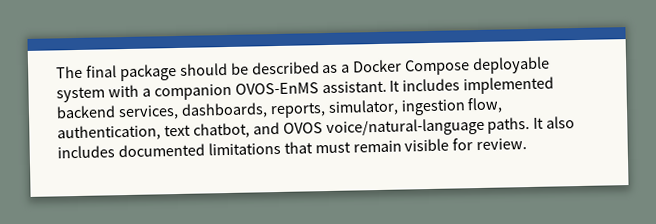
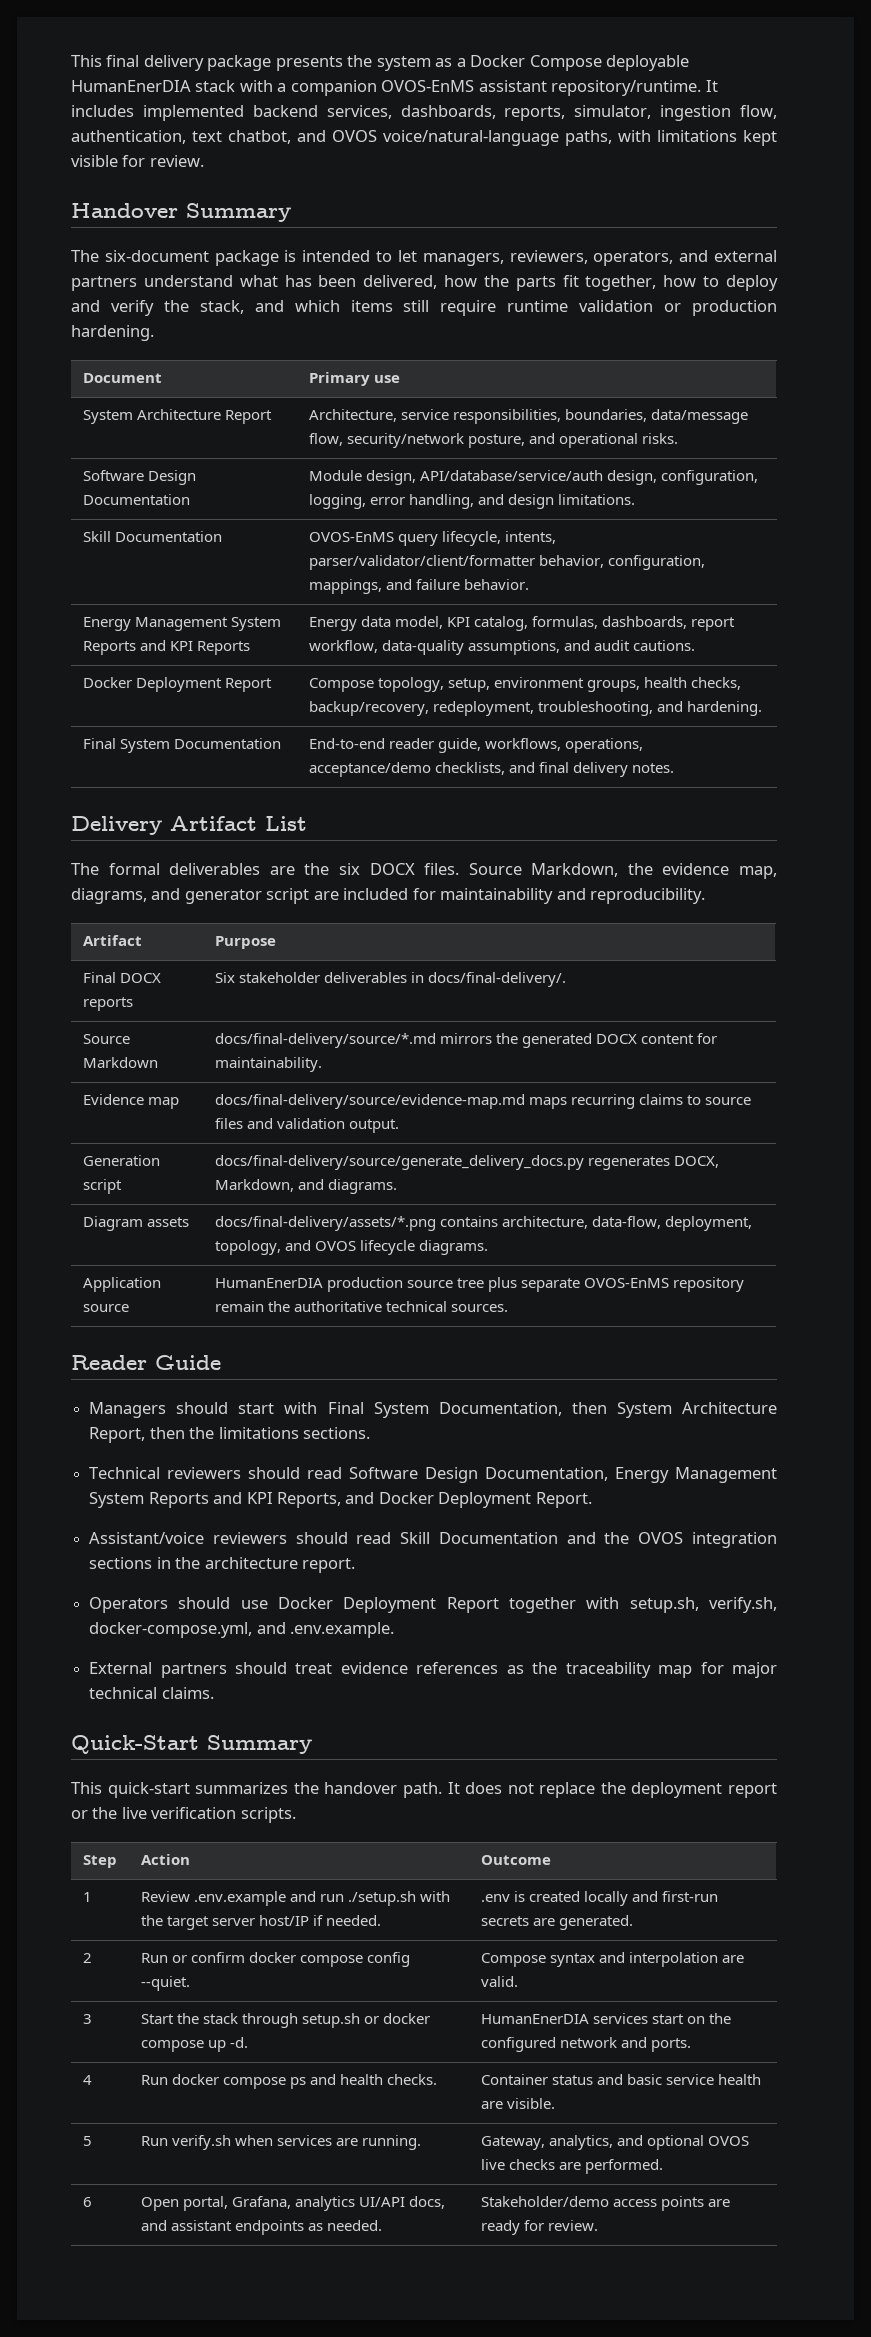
[56,61,320,82] The final package should be described -> [71,55,431,71] This final delivery package presents the system
[56,86,105,103] system -> [71,80,236,92] HumanEnerDIA stack
[321,80,387,94] assistant. -> [478,80,702,96] assistant repository/runtime.
[487,116,576,134] [57,138,450,159] paths. It also includes documented limitations that must remain visible -> [565,130,777,146] [71,155,204,167] [71,203,291,222] [71,250,778,266] [71,275,778,291] [71,300,777,316] [71,325,154,341] [82,373,162,383] [308,372,400,386] [82,409,272,424] [308,409,748,424] [308,433,678,448] [82,470,196,485] [82,494,190,505] [308,470,758,485] [308,494,635,509] [82,531,222,542] [308,531,556,546] [308,555,705,570] [308,579,529,594] [82,617,281,631] [82,640,250,655] [308,616,736,631] [308,640,695,655] [82,677,272,692] [308,677,741,692] [308,701,762,716] [82,738,281,753] [308,738,643,753] [308,762,674,777] [71,816,307,835] [71,863,778,879] [71,888,706,904] [82,935,142,946] [214,936,276,949] [82,972,161,983] [82,997,133,1011] [214,972,566,987] [82,1034,130,1044] [82,1057,158,1068] [214,1033,717,1048] [214,1057,322,1072] [82,1094,179,1109] [214,1094,751,1109] [214,1118,399,1133] [82,1155,160,1166] [82,1179,122,1194] [214,1155,719,1170] [214,1179,397,1194] [82,1216,189,1231] [214,1216,752,1231] [214,1240,488,1255] [82,1277,161,1292] [82,1304,129,1312] [214,1277,745,1292] [214,1301,508,1312] [71,1355,221,1370] [89,1402,777,1418] [89,1427,370,1443] [89,1467,778,1483] [89,1492,592,1508] [89,1532,777,1548] [89,1557,355,1573] [89,1597,778,1613] [89,1622,395,1638] [89,1662,778,1678] [89,1687,214,1699] [71,1735,312,1754] [71,1782,778,1798] [71,1807,296,1823] [82,1855,117,1868] [140,1854,190,1865] [480,1855,551,1865] [82,1892,92,1902] [140,1891,450,1906] [140,1915,381,1930] [480,1891,718,1906] [480,1915,633,1930] [82,1953,92,1963] [140,1952,410,1967] [140,1976,190,1991] [480,1952,744,1967] [480,1976,518,1987] [82,2014,92,2024] [140,2013,430,2028] [140,2037,248,2052] [480,2013,731,2024] [480,2037,691,2052] [82,2075,92,2085] [140,2074,437,2089] [480,2074,761,2085] [480,2098,555,2109] [82,2136,92,2146] [140,2135,421,2150] [480,2135,749,2150] [480,2159,663,2174] [82,2197,92,2207] [140,2196,445,2211] [140,2220,382,2235] [480,2196,730,2211] [480,2220,520,2235] paths, with limitations kept visible for review. // Handover Summary // The six-document package is intended to let managers, reviewers, operators, and external partners understand what has been delivered, how the parts fit together, how to deploy and verify the stack, and which items still require runtime validation or production hardening. // Document | Primary use // System Architecture Report | Architecture, service responsibilities, boundaries, data/message flow, security/network posture, and operational risks. // Software Design Documentation | Module design, API/database/service/auth design, configuration, logging, error handling, and design limitations. // Skill Documentation | OVOS-EnMS query lifecycle, intents, parser/validator/client/formatter behavior, configuration, mappings, and failure behavior. // Energy Management System Reports and KPI Reports | Energy data model, KPI catalog, formulas, dashboards, report workflow, data-quality assumptions, and audit cautions. // Docker Deployment Report | Compose topology, setup, environment groups, health checks, backup/recovery, redeployment, troubleshooting, and hardening. // Final System Documentation | End-to-end reader guide, workflows, operations, acceptance/demo checklists, and final delivery notes. // Delivery Artifact List // The formal deliverables are the six DOCX files. Source Markdown, the evidence map, diagrams, and generator script are included for maintainability and reproducibility. // Artifact | Purpose // Final DOCX reports | Six stakeholder deliverables in docs/final-delivery/. // Source Markdown | docs/final-delivery/source/*.md mirrors the generated DOCX content for maintainability. // Evidence map | docs/final-delivery/source/evidence-map.md maps recurring claims to source files and validation output. // Generation script | docs/final-delivery/source/generate_delivery_docs.py regenerates DOCX, Markdown, and diagrams. // Diagram assets | docs/final-delivery/assets/*.png contains architecture, data-flow, deployment, topology, and OVOS lifecycle diagrams. // Application source | HumanEnerDIA production source tree plus separate OVOS-EnMS repository remain the authoritative technical sources. // Reader Guide // Managers should start with Final System Documentation, then System Architecture Report, then the limitations sections. // Technical reviewers should read Software Design Documentation, Energy Management System Reports and KPI Reports, and Docker Deployment Report. // Assistant/voice reviewers should read Skill Documentation and the OVOS integration sections in the architecture report. // Operators should use Docker Deployment Report together with setup.sh, verify.sh, docker-compose.yml, and .env.example. // External partners should treat evidence references as the traceability map for major technical claims. // Quick-Start Summary // This quick-start summarizes the handover path. It does not replace the deployment report or the live verification scripts. // Step | Action | Outcome // 1 | Review .env.example and run ./setup.sh with the target server host/IP if needed. | .env is created locally and first-run secrets are generated. // 2 | Run or confirm docker compose config --quiet. | Compose syntax and interpolation are valid. // 3 | Start the stack through setup.sh or docker compose up -d. | HumanEnerDIA services start on the configured network and ports. // 4 | Run docker compose ps and health checks. | Container status and basic service health are visible. // 5 | Run verify.sh when services are running. | Gateway, analytics, and optional OVOS live checks are performed. // 6 | Open portal, Grafana, analytics UI/API docs, and assistant endpoints as needed. | Stakeholder/demo access points are ready

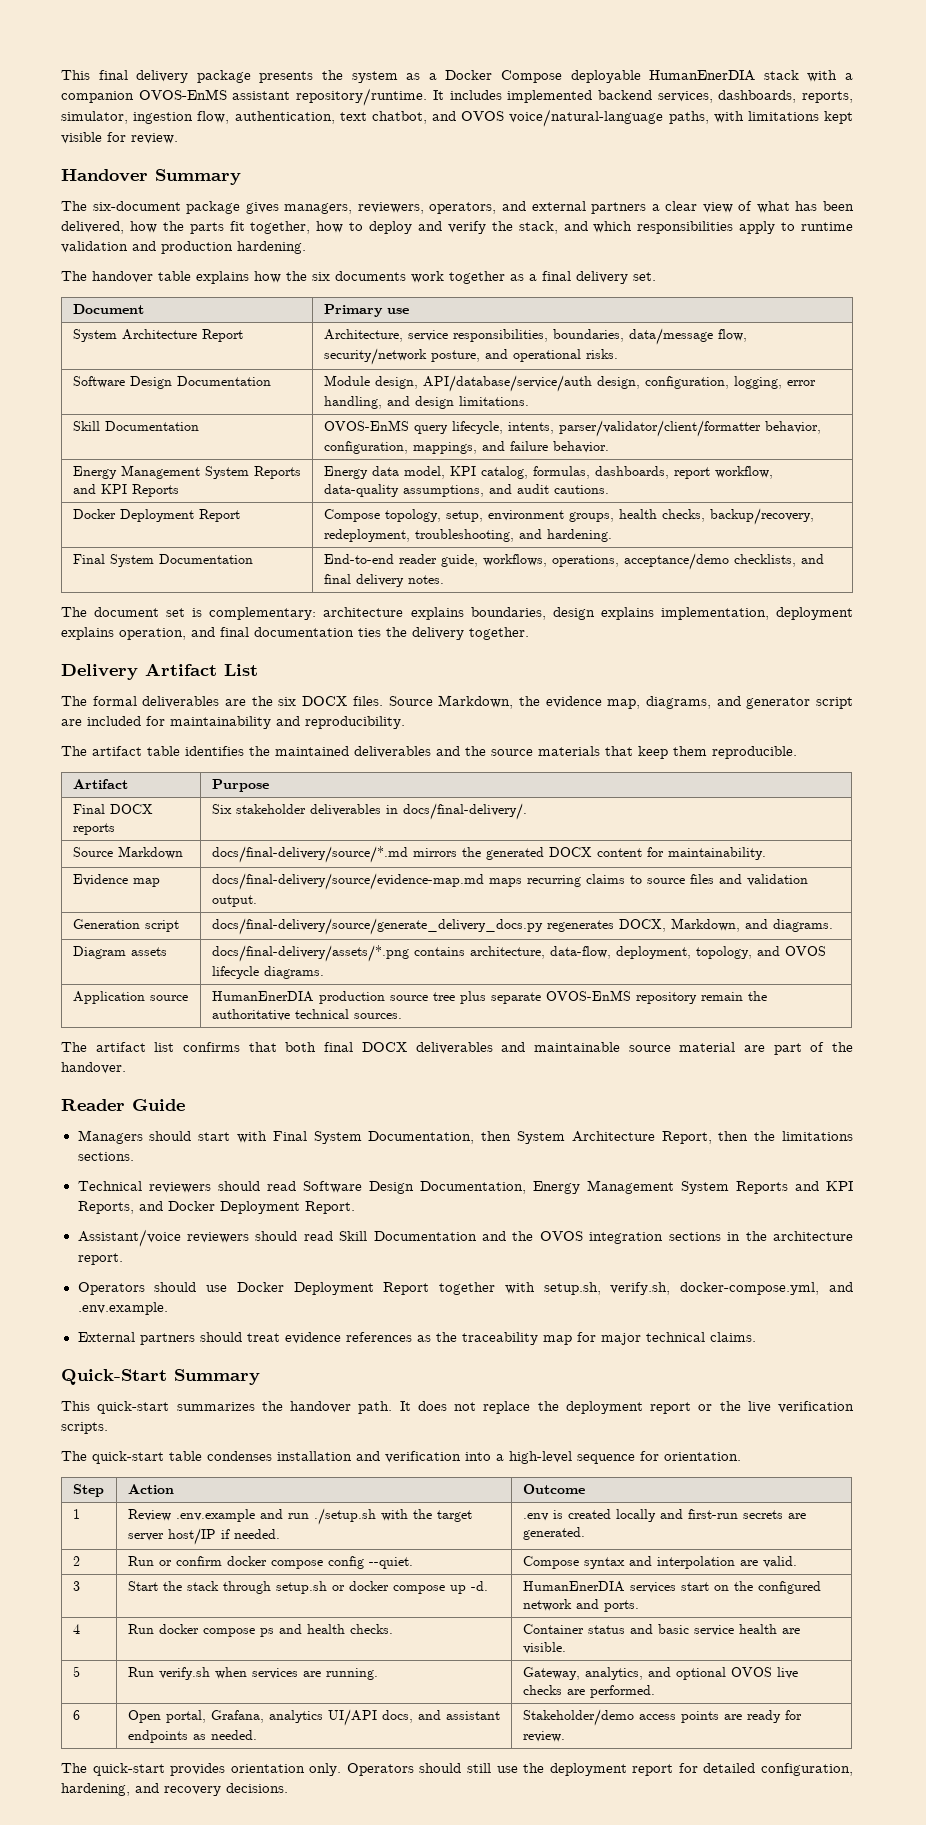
[284,250,417,262] is intended to let -> [245,202,279,214] gives
[143,275,233,287] understand -> [651,201,753,213] a clear view of
[350,300,497,316] items still require -> [637,221,796,234] responsibilities apply to
[664,303,682,312] or -> [132,241,156,251] and
(154, 333) none -> [61,271,656,284] // The handover table explains how the six documents work together as a final delivery set.
(674, 768) none -> [61,607,853,620] [61,627,529,640] // The document set is complementary: architecture explains boundaries, design explains implementation, deployment explains operation, and final documentation ties the delivery together.
(706, 896) none -> [61,746,797,759] // The artifact table identifies the maintained deliverables and the source materials that keep them reproducible.
(508, 1308) none -> [61,1042,853,1055] [61,1062,126,1074] // The artifact list confirms that both final DOCX deliverables and maintainable source material are part of the handover.
(296, 1815) none -> [61,1451,741,1464] // The quick-start table condenses installation and verification into a high-level sequence for orientation.
(598, 2225) none -> [61,1763,853,1776] [61,1783,288,1796] // The quick-start provides orientation only. Operators should still use the deployment report for detailed configuration, hardening, and recovery decisions.

